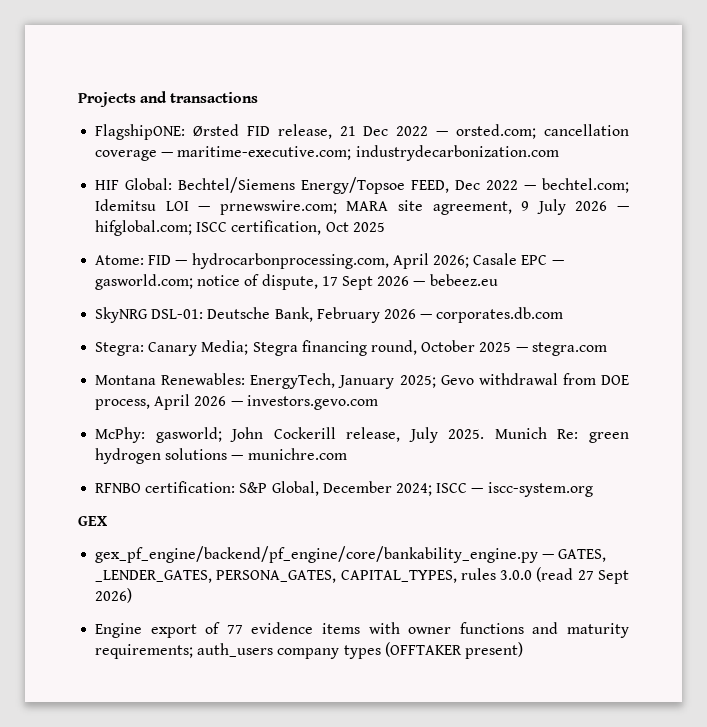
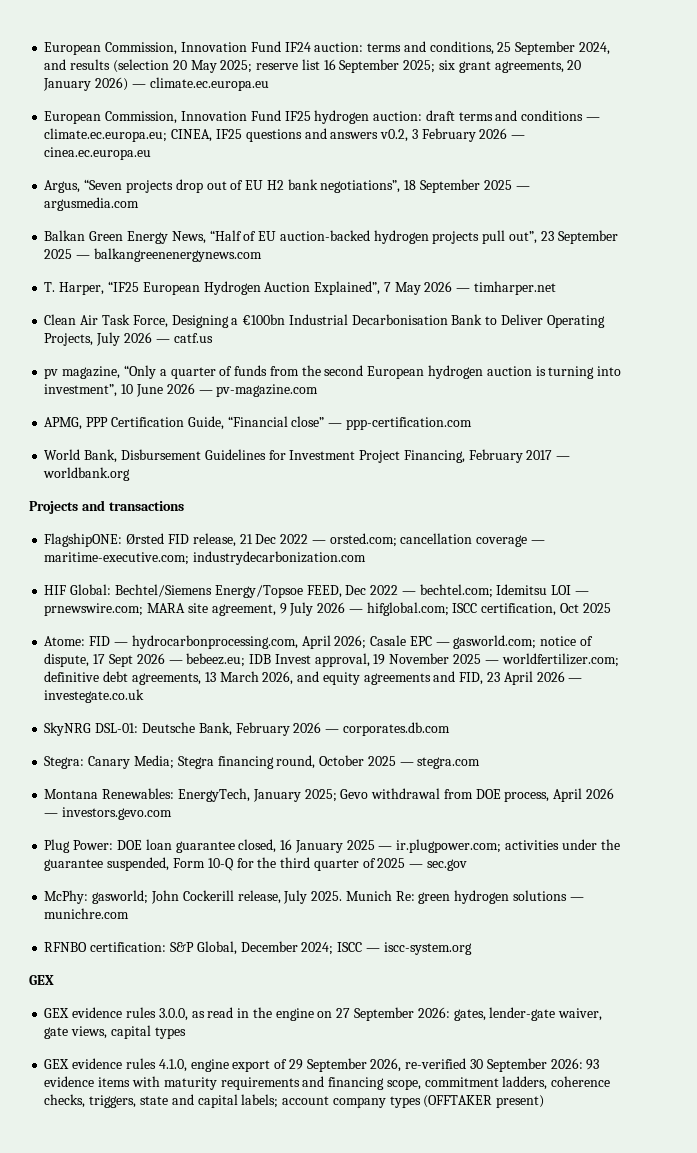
(78, 99) none -> [44,41,610,55] [44,59,582,73] [43,77,269,91] [44,110,600,124] [44,128,526,142] [44,147,152,160] [44,179,530,193] [44,197,140,211] [44,230,618,244] [44,248,262,262] [44,281,556,295] [44,314,605,328] [44,332,213,346] [44,365,622,379] [44,383,319,397] [44,416,472,430] [44,449,571,463] [43,467,131,481] European Commission, Innovation Fund IF24 auction: terms and conditions, 25 September 2024, and results (selection 20 May 2025; reserve list 16 September 2025; six grant agreements, 20 January 2026) — climate.ec.europa.eu // European Commission, Innovation Fund IF25 hydrogen auction: draft terms and conditions — climate.ec.europa.eu; CINEA, IF25 questions and answers v0.2, 3 February 2026 — cinea.ec.europa.eu // Argus, “Seven projects drop out of EU H2 bank negotiations”, 18 September 2025 — argusmedia.com // Balkan Green Energy News, “Half of EU auction-backed hydrogen projects pull out”, 23 September 2025 — balkangreenenergynews.com // T. Harper, “IF25 European Hydrogen Auction Explained”, 7 May 2026 — timharper.net // Clean Air Task Force, Designing a €100bn Industrial Decarbonisation Bank to Deliver Operating Projects, July 2026 — catf.us // pv magazine, “Only a quarter of funds from the second European hydrogen auction is turning into investment”, 10 June 2026 — pv-magazine.com // APMG, PPP Certification Guide, “Financial close” — ppp-certification.com // World Bank, Disbursement Guidelines for Investment Project Financing, February 2017 — worldbank.org //
[429,274,498,286] bebeez.eu -> [186,653,619,667] [44,671,583,685] [44,689,145,703] bebeez.eu; IDB Invest approval, 19 November 2025 — worldfertilizer.com; definitive debt agreements, 13 March 2026, and equity agreements and FID, 23 April 2026 — investegate.co.uk
(378, 402) none -> [44,839,620,853] [44,857,467,871] // Plug Power: DOE loan guarantee closed, 16 January 2025 — ir.plugpower.com; activities under the guarantee suspended, Form 10-Q for the third quarter of 2025 — sec.gov
[95,546,607,563] [95,567,629,584] [95,588,133,603] [95,622,630,638] [95,643,274,659] gex_pf_engine/backend/pf_engine/core/bankability_engine.py — GATES, _LENDER_GATES, PERSONA_GATES, CAPITAL_TYPES, rules 3.0.0 (read 27 Sept 2026) // Engine export of 77 evidence items with owner functions and maturity requirements; auth_users -> [44,1007,603,1021] [44,1025,186,1039] [44,1058,600,1072] [44,1076,611,1090] [44,1094,330,1108] GEX evidence rules 3.0.0, as read in the engine on 27 September 2026: gates, lender-gate waiver, gate views, capital types // GEX evidence rules 4.1.0, engine export of 29 September 2026, re-verified 30 September 2026: 93 evidence items with maturity requirements and financing scope, commitment ladders, coherence checks, triggers, state and capital labels; account

